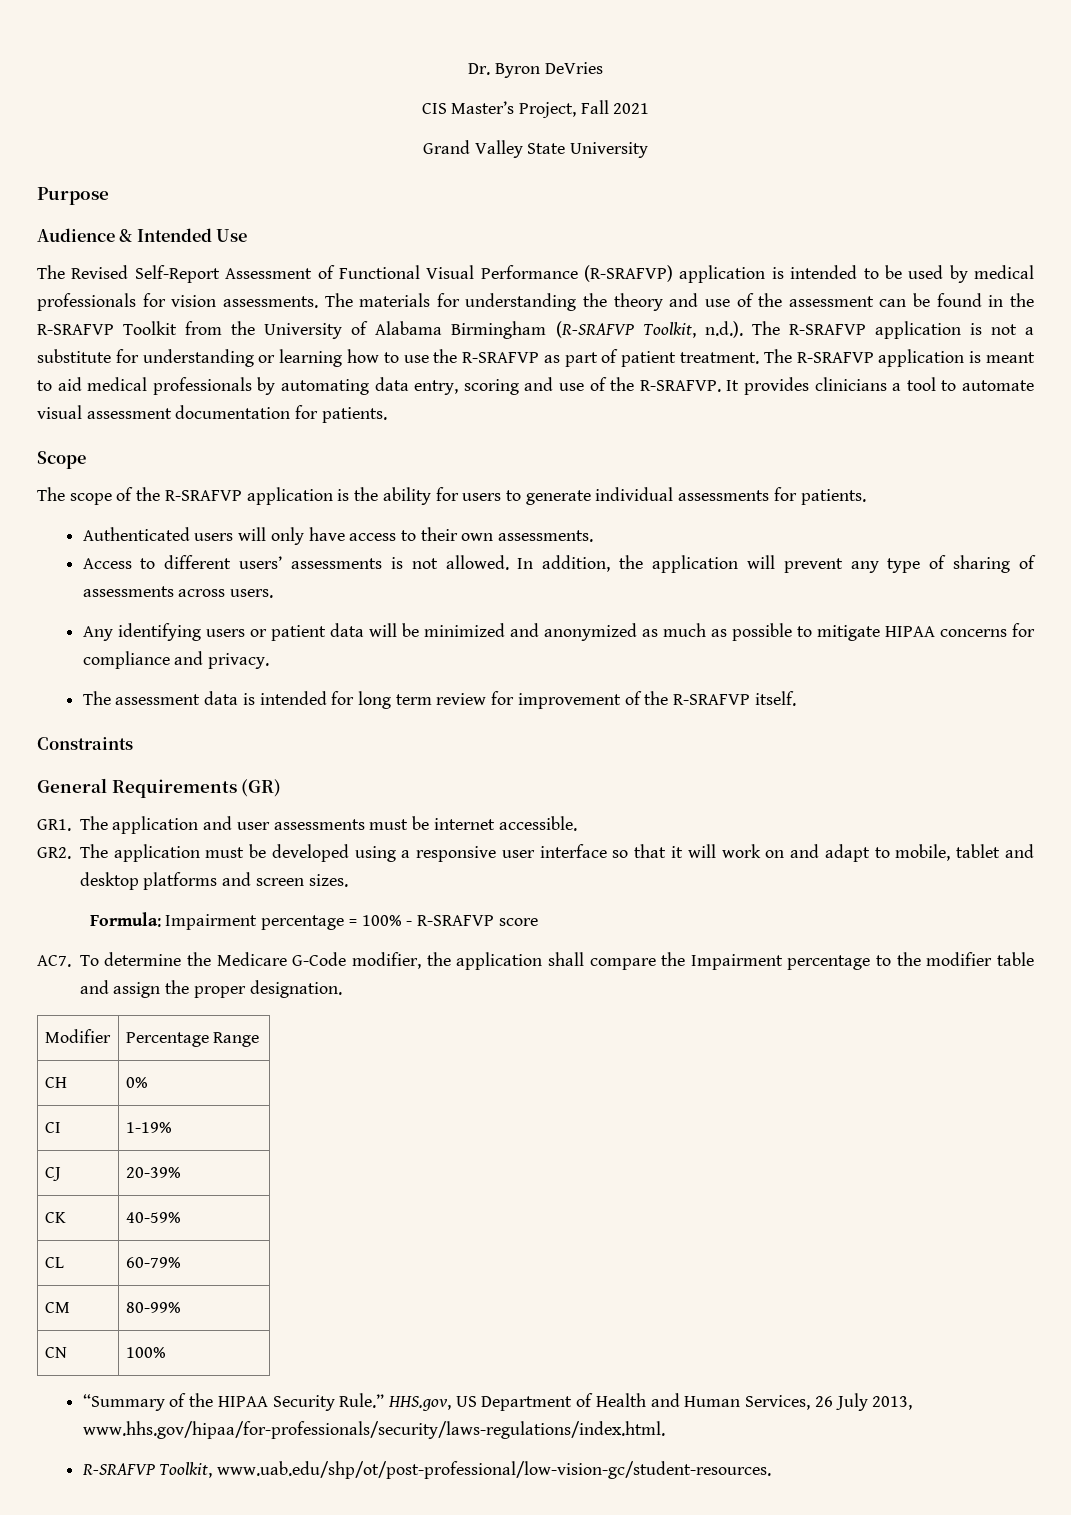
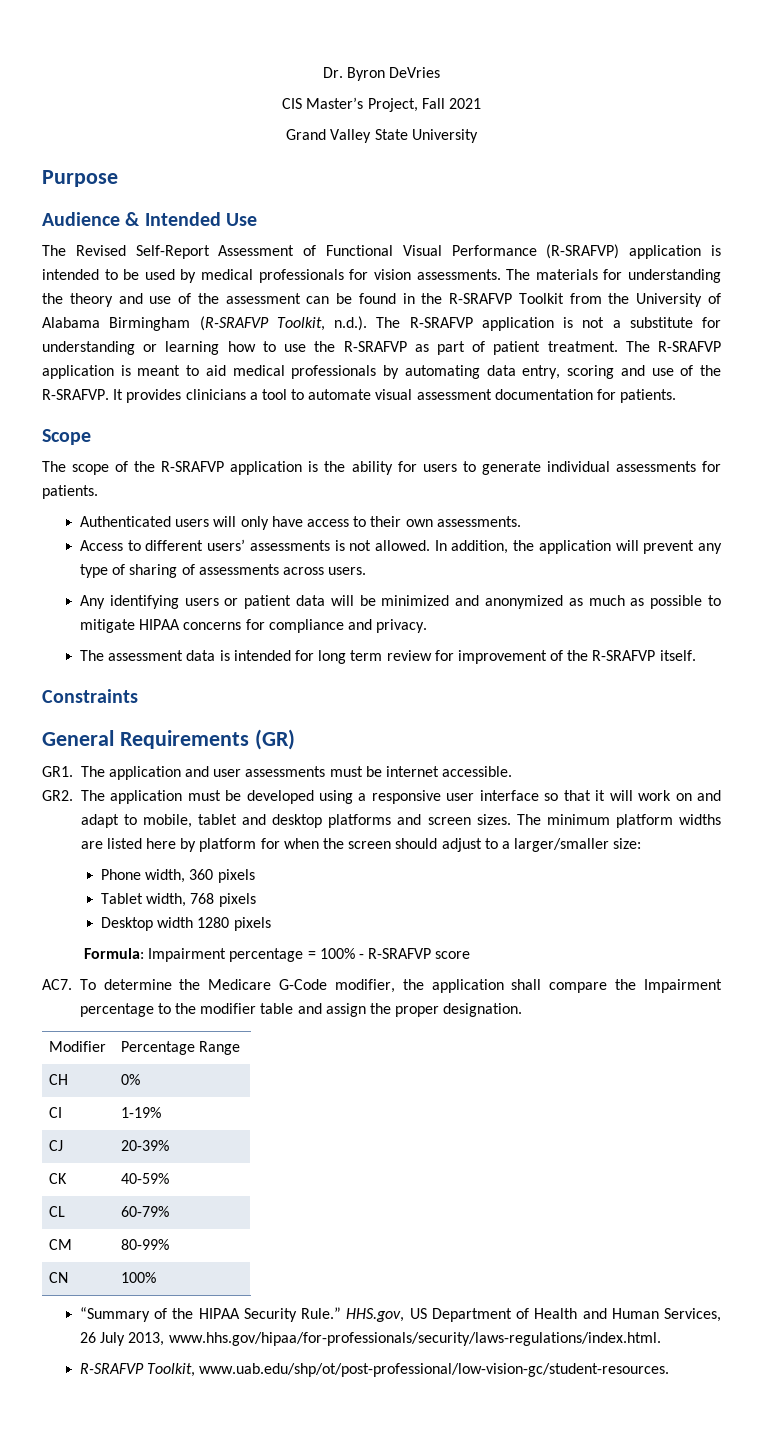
(348, 880) none -> [516,814,721,828] [80,838,642,852] [101,869,255,883] [101,893,256,907] [101,917,271,931] The minimum platform widths are listed here by platform for when the screen should adjust to a larger/smaller size: // Phone width, 360 pixels // Tablet width, 768 pixels // Desktop width 1280 pixels

